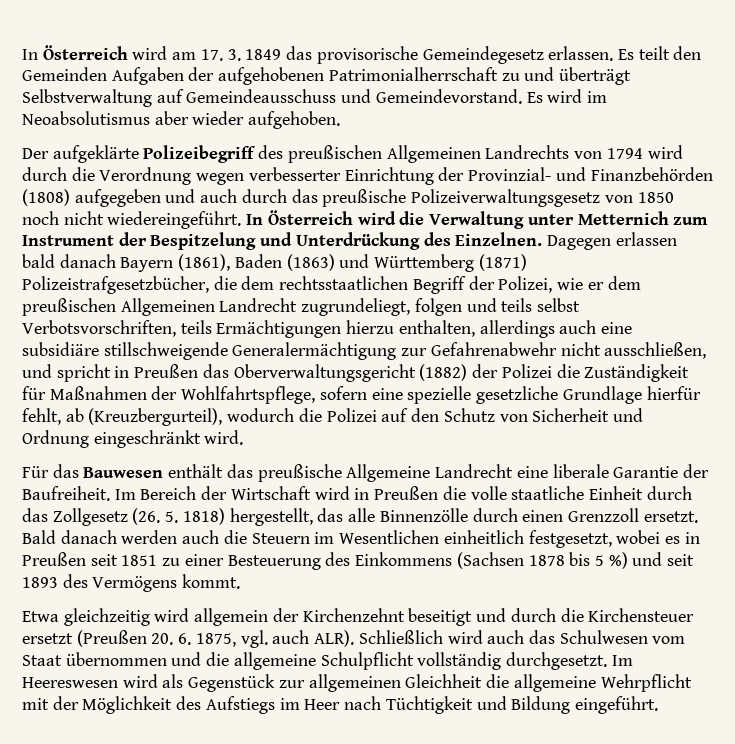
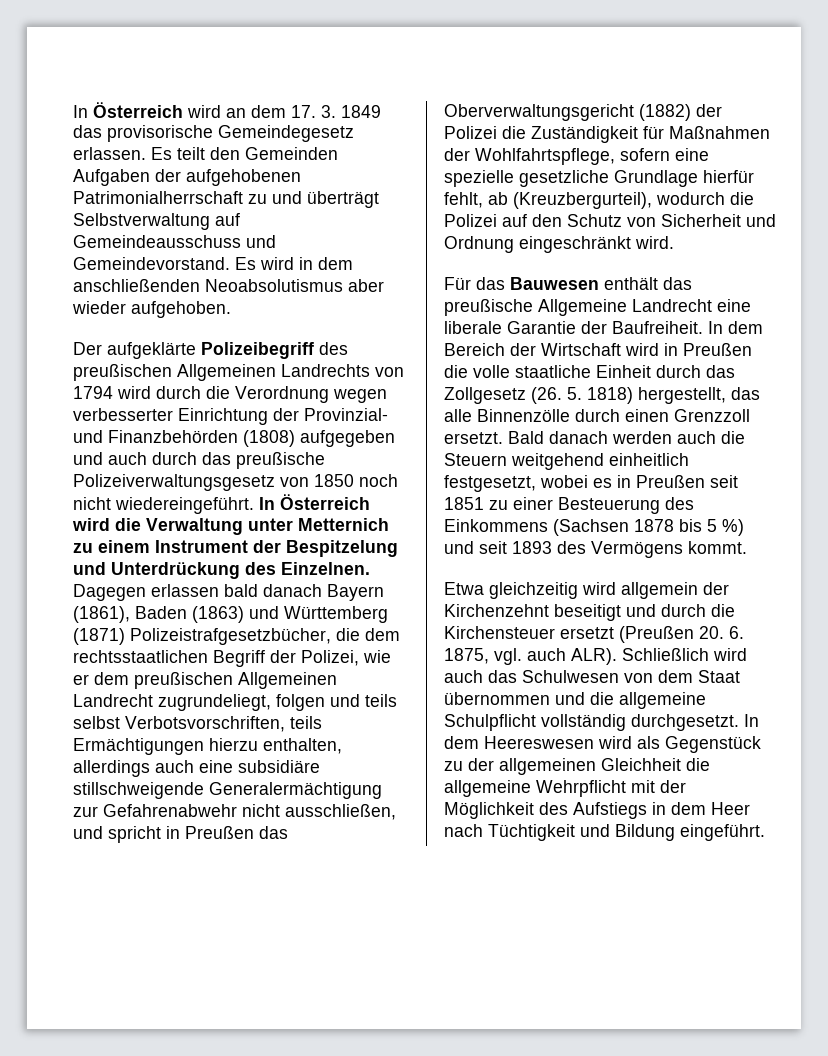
[22,45,197,60] In Österreich wird am -> [73,102,286,118] In Österreich wird an dem
[587,91,608,103] im -> [299,257,353,270] [73,279,200,292] in dem anschließenden
[673,217,709,225] zum -> [73,540,150,553] zu einem
[114,489,136,500] Im -> [708,321,763,334] In dem
[314,530,440,544] im Wesentlichen -> [511,453,604,470] weitgehend
[652,636,686,644] vom -> [624,670,693,683] von dem
[611,655,633,666] Im -> [744,714,759,727] [444,736,479,749] In dem
[278,680,305,688] zur -> [444,758,494,771] zu der
[279,698,300,710] im -> [652,802,706,815] in dem

